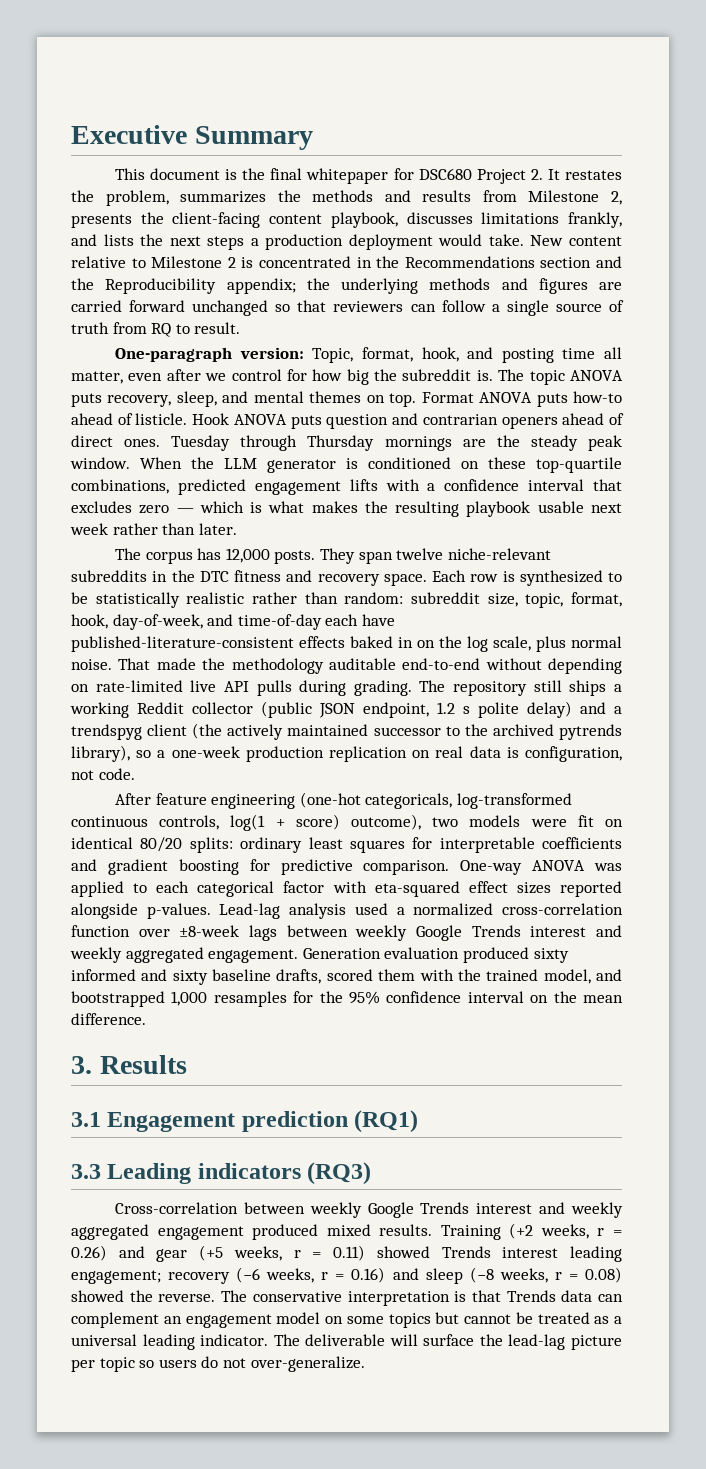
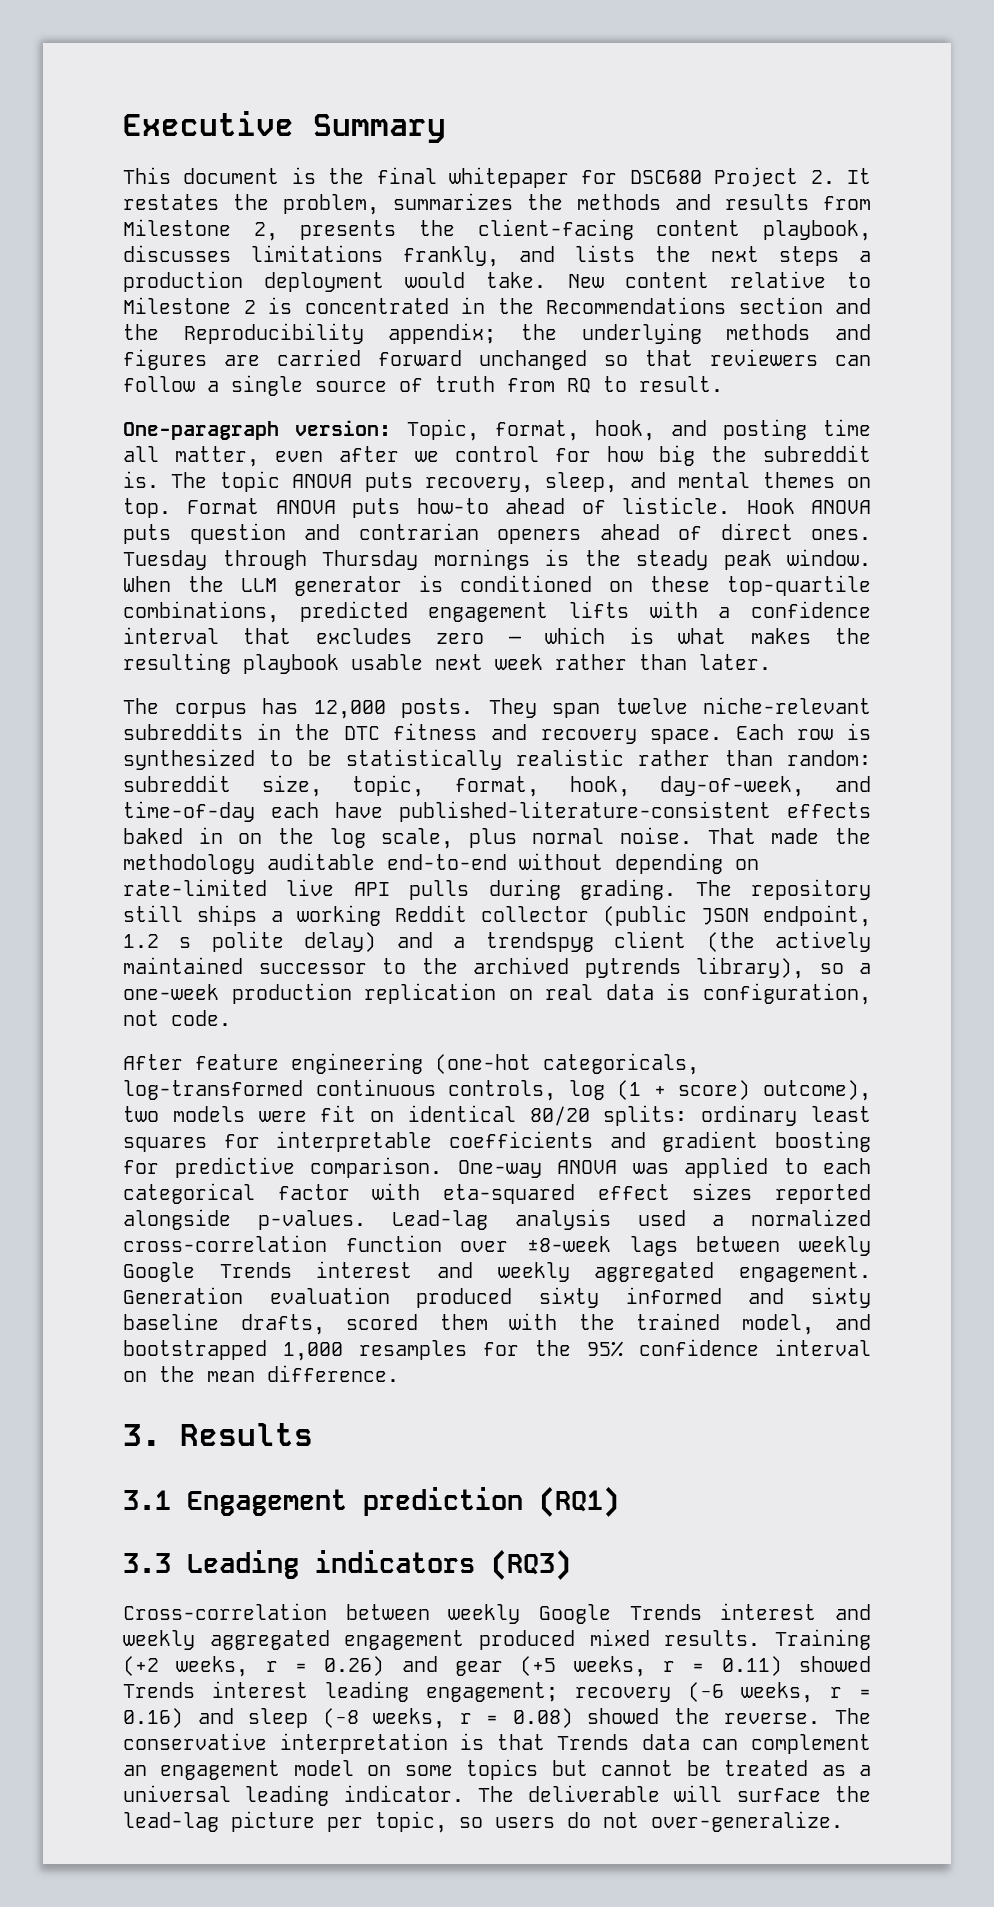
[462,439,486,447] are -> [545,549,569,566] is
[230,814,266,831] log(1 -> [568,1080,642,1100] log (1
[99,1357,135,1372] topic -> [375,1811,447,1833] topic,

